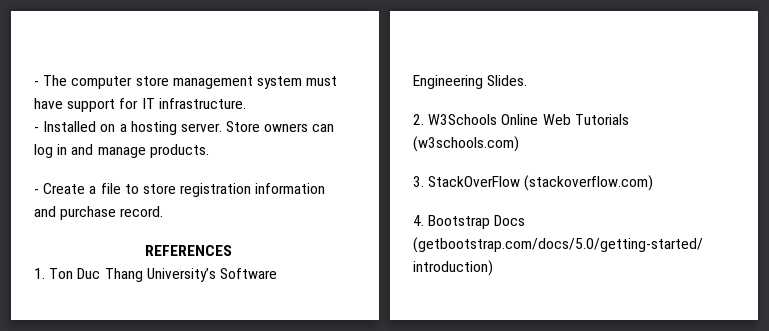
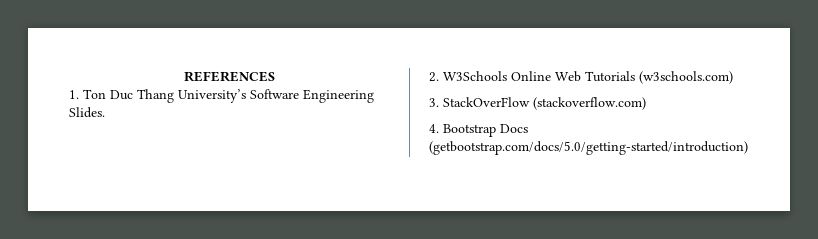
[34,75,338,89] [34,98,246,112] [34,121,335,135] [34,144,209,158] [34,183,326,197] [34,206,164,220] - The computer store management system must have support for IT infrastructure. // - Installed on a hosting server. Store owners can log in and manage products. // - Create a file to store registration information and purchase record. // -> (183, 76) none

